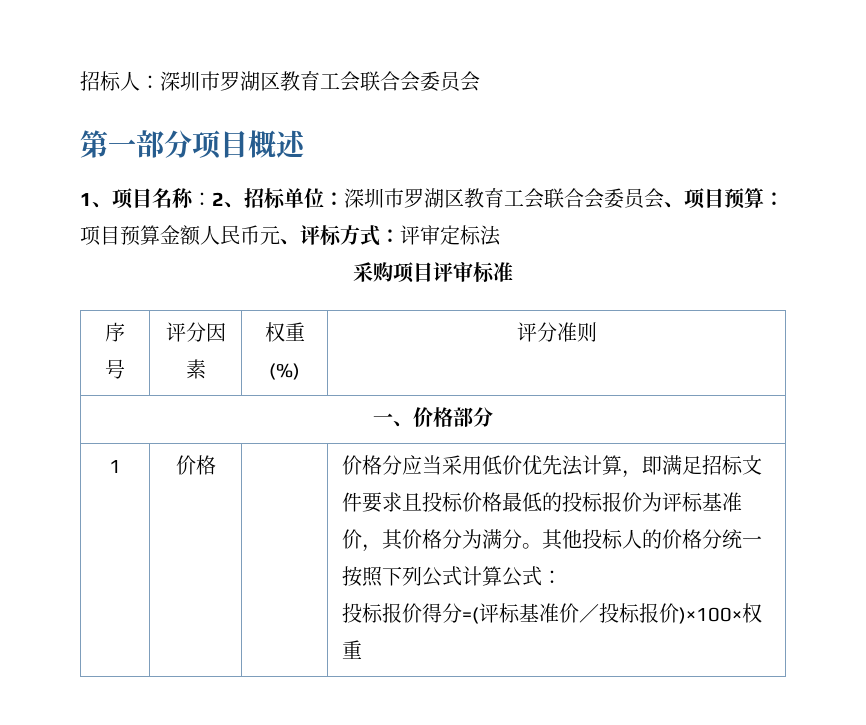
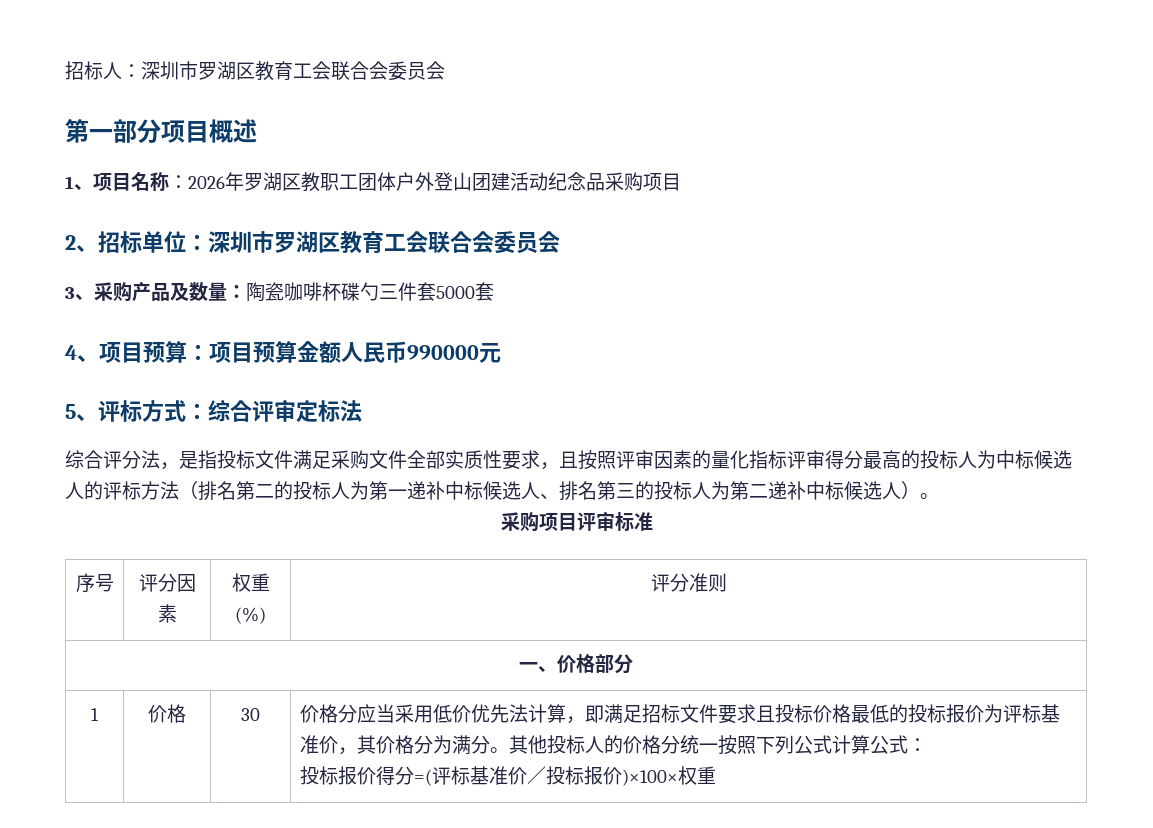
(212, 199) none -> [188,172,681,192] 2026年罗湖区教职工团体户外登山团建活动纪念品采购项目 //
(664, 198) none -> [65,282,494,302] [65,345,77,360] // 3、采购产品及数量：陶瓷咖啡杯碟勺三件套5000套 // 4
(260, 235) none -> [407,345,479,360] 990000
(280, 235) none -> [65,404,76,419] // 5
(400, 236) none -> [208,400,252,422] 综合
(501, 235) none -> [65,450,1072,470] [65,481,939,501] // 综合评分法，是指投标文件满足采购文件全部实质性要求，且按照评审因素的量化指标评审得分最高的投标人为中标候选人的评标方法（排名第二的投标人为第一递补中标候选人、排名第三的投标人为第二递补中标候选人）。
(216, 465) none -> [241,708,260,721] 30

